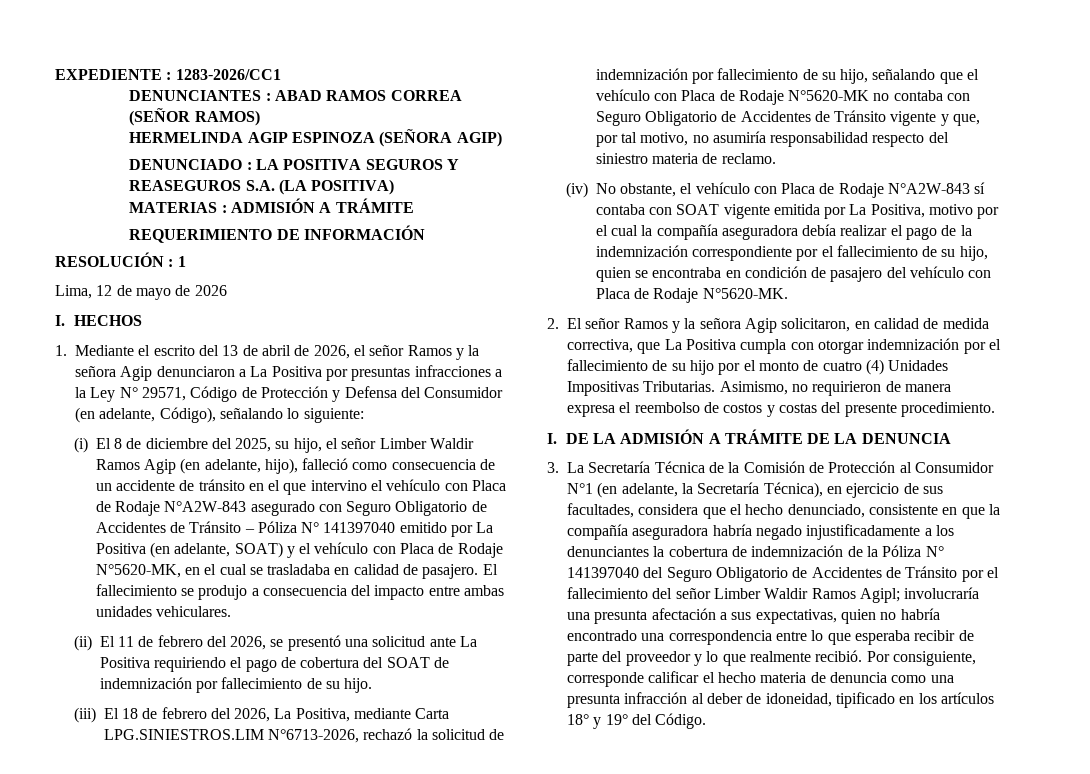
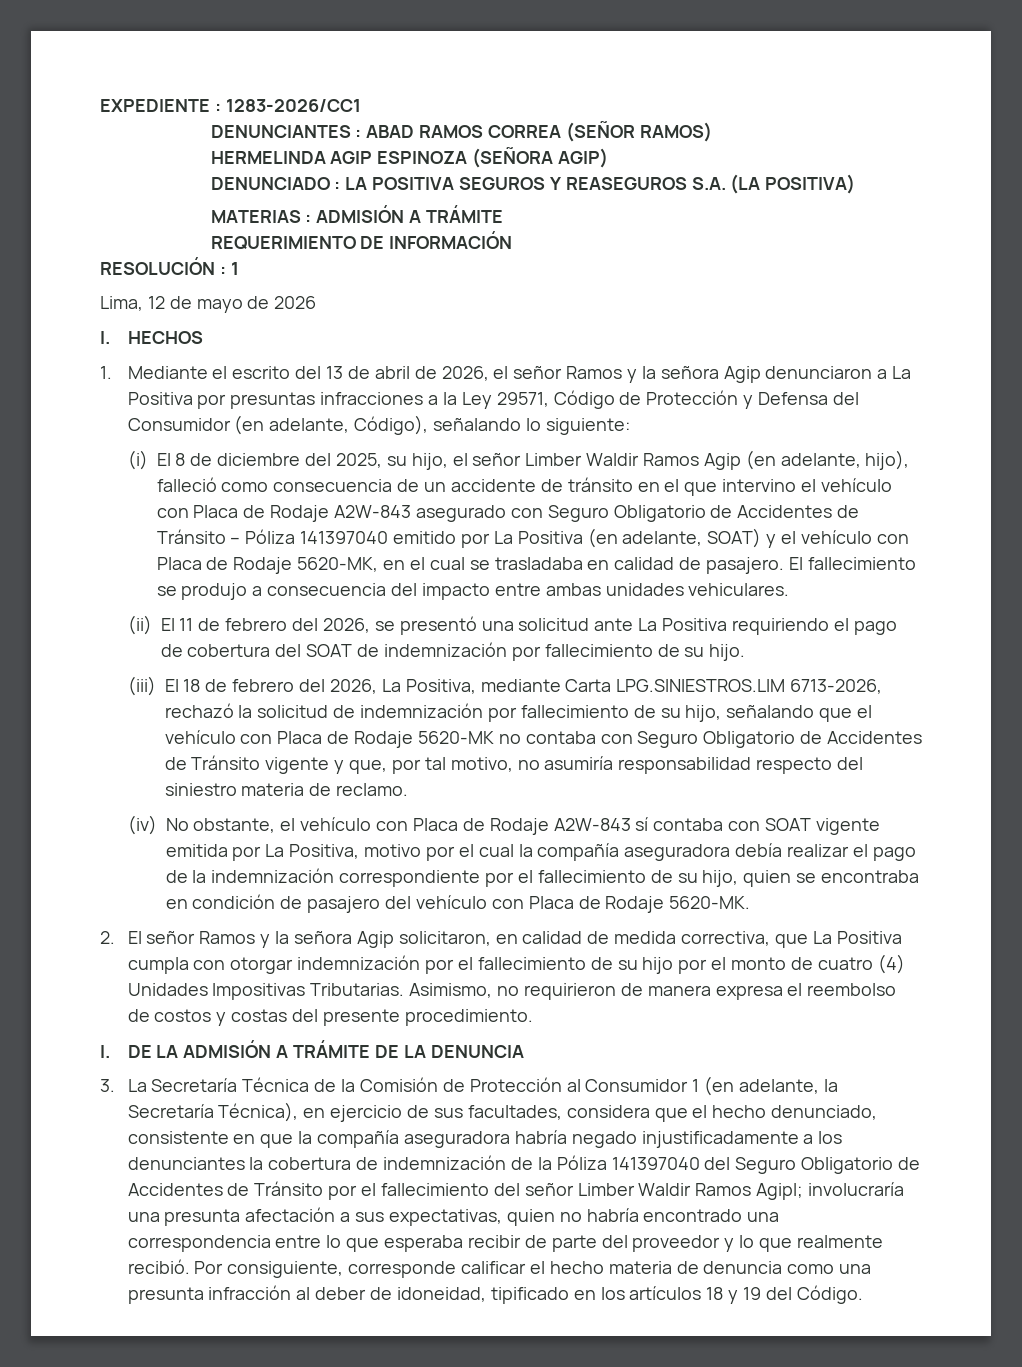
[119,387,138,398] N° -> (492, 400) none
[164,501,247,512] N°A2W-843 -> [334,505,412,518] A2W-843
[301,522,320,533] N° -> (296, 536) none
[95,564,181,578] N°5620-MK, -> [297,557,379,572] 5620-MK,
[267,729,359,743] N°6713-2026, -> [790,679,883,694] 6713-2026,
[788,90,870,101] N°5620-MK -> [417,731,494,744] 5620-MK
[888,183,971,194] N°A2W-843 -> [553,818,631,831] A2W-843
[702,288,788,299] N°5620-MK. -> [669,896,751,909] 5620-MK.
[567,483,593,494] N°1 -> [692,1079,700,1092] 1
[925,546,944,557] N° -> (607, 1162) none
[567,714,628,729] 18° y 19° -> [706,1287,761,1304] 18 y 19

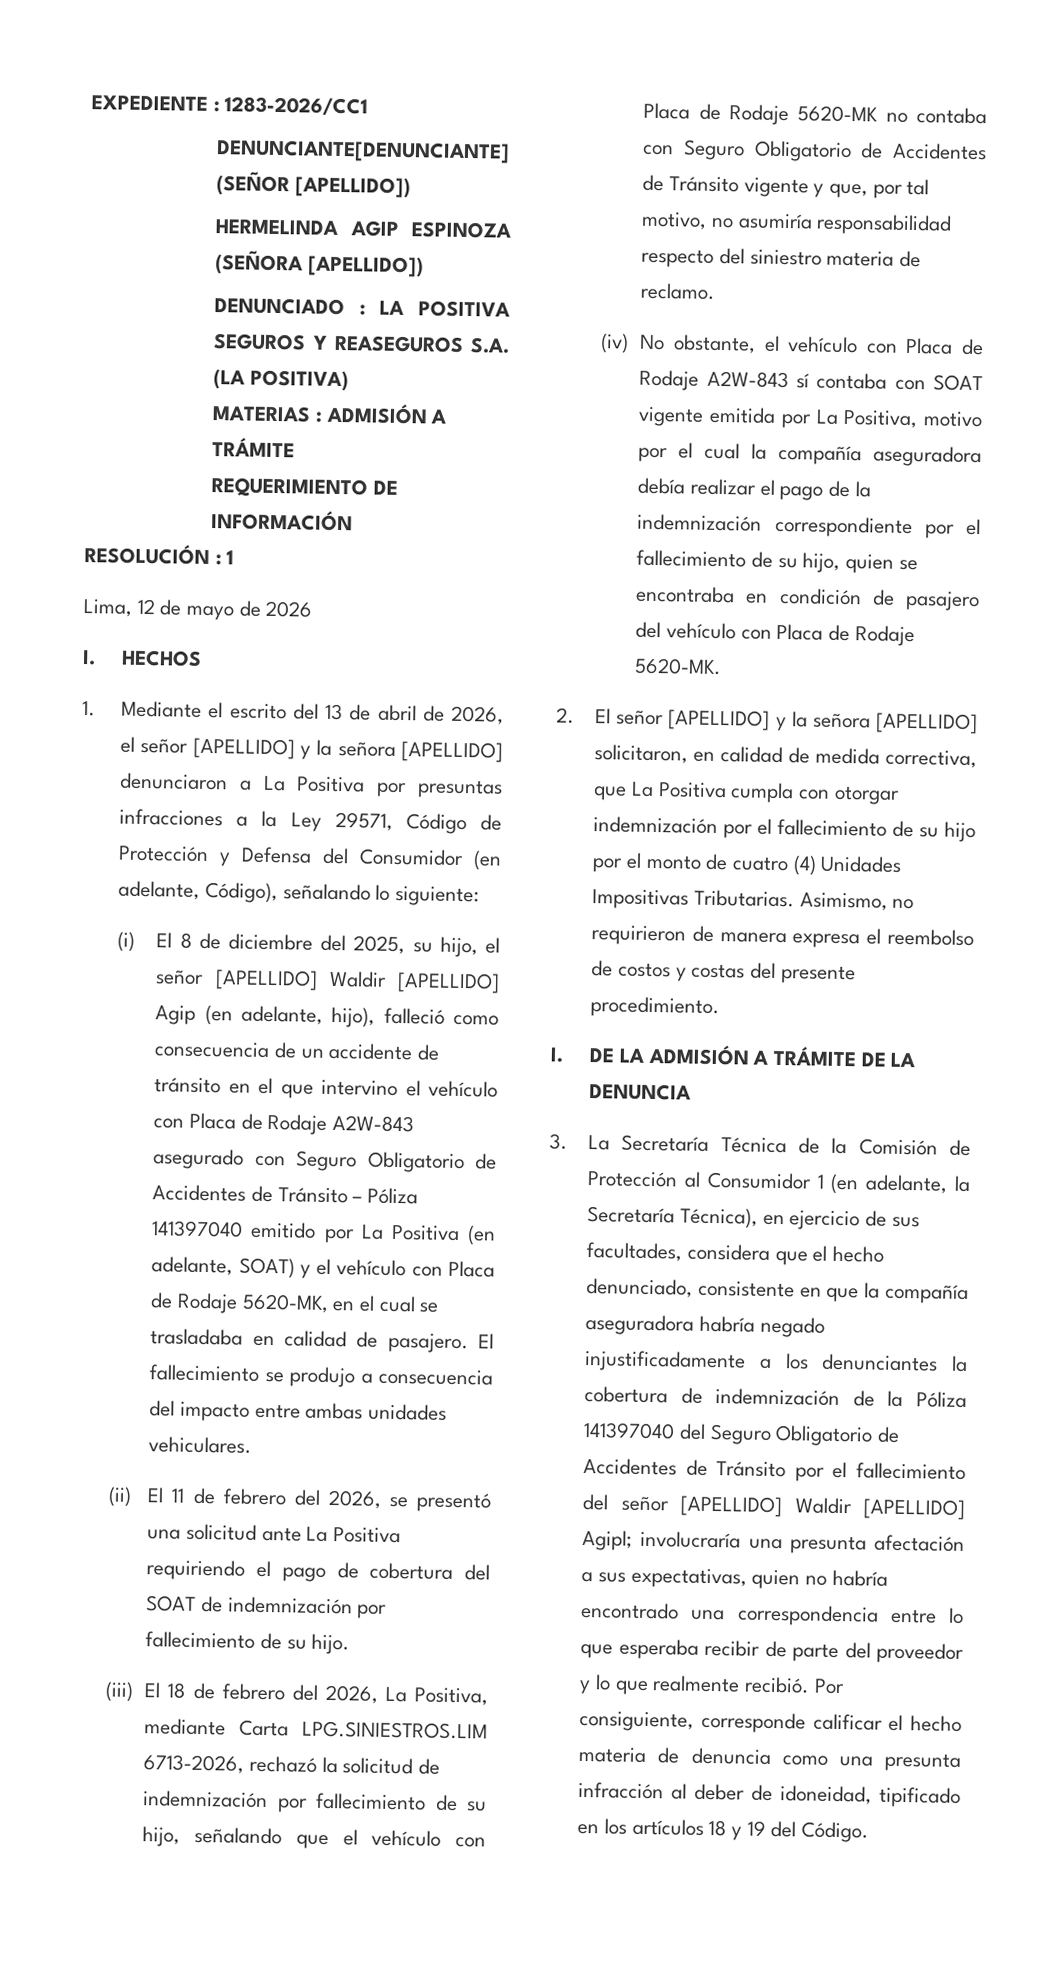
[210,121,712,142] DENUNCIANTES : ABAD RAMOS CORREA (SEÑOR RAMOS) -> [216,139,511,164] [216,171,411,199] DENUNCIANTE[DENUNCIANTE] (SEÑOR [APELLIDO])
[557,148,608,168] AGIP) -> [307,255,424,278] [APELLIDO])
[566,366,761,383] Ramos y la señora Agip -> [192,737,504,763] [APELLIDO] y la señora [APELLIDO]
[525,453,699,466] Limber Waldir Ramos -> [214,969,500,994] [APELLIDO] Waldir [APELLIDO]
[199,931,394,948] Ramos y la señora Agip -> [668,709,978,735] [APELLIDO] y la señora [APELLIDO]
[577,1183,752,1196] Limber Waldir Ramos -> [680,1495,965,1520] [APELLIDO] Waldir [APELLIDO]

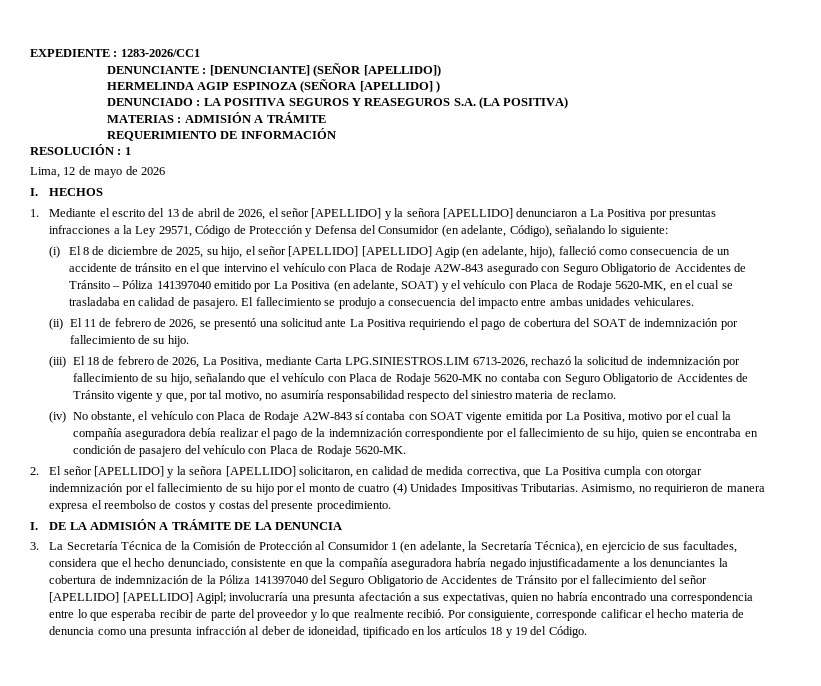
[216,139,511,164] DENUNCIANTE[DENUNCIANTE] -> [107,65,310,76] DENUNCIANTE : [DENUNCIANTE]
[307,255,424,278] [APELLIDO]) -> [359,81,440,93] [APELLIDO] )
[320,934,347,952] del -> [161,246,174,255] de
[328,970,387,988] Waldir -> (359, 251) none
[293,1489,321,1506] del -> [154,318,167,327] de
[291,1684,318,1701] del -> [157,356,170,365] de
[794,1497,852,1515] Waldir -> (120, 597) none

